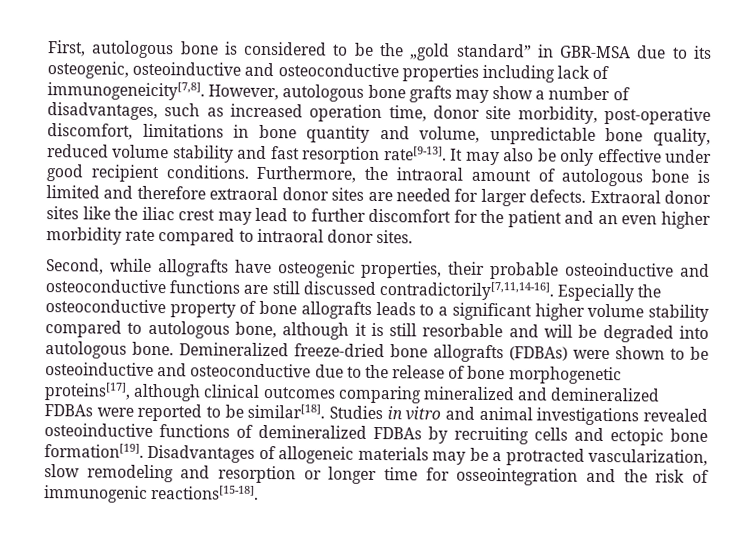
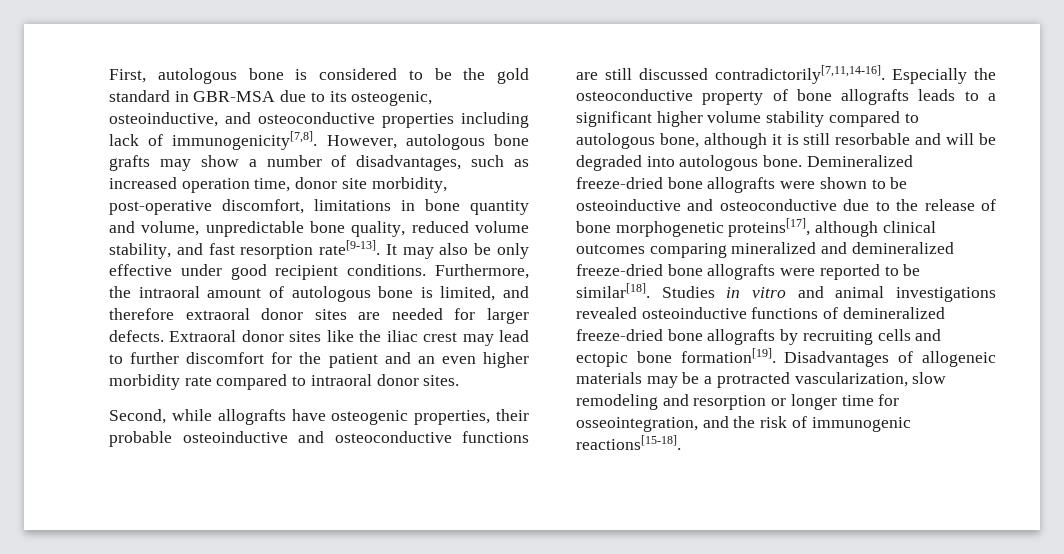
[409,43,532,61] „gold standard” -> [497,68,529,84] [109,90,170,102] gold standard
[132,61,242,76] osteoinductive -> [109,112,218,127] osteoinductive,
[47,81,205,101] immunogeneicity[7,8]. -> [172,131,318,150] immunogenicity[7,8].
[172,145,234,163] stability -> [109,243,171,259] stability,
[46,185,100,199] limited -> [440,286,496,301] limited,
[509,346,568,361] (FDBAs) -> (776, 185) none
[44,404,93,417] FDBAs -> [576,264,776,280] freeze-dried bone allografts
[373,426,422,440] FDBAs -> [576,329,776,345] freeze-dried bone allografts
[456,467,579,486] osseointegration -> [576,417,698,432] osseointegration,

